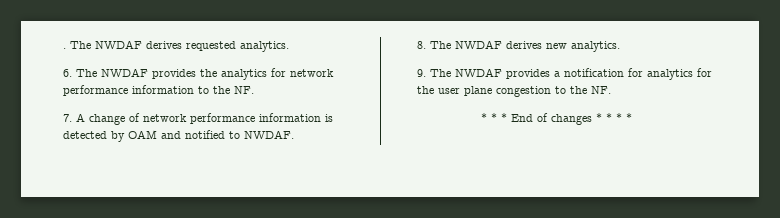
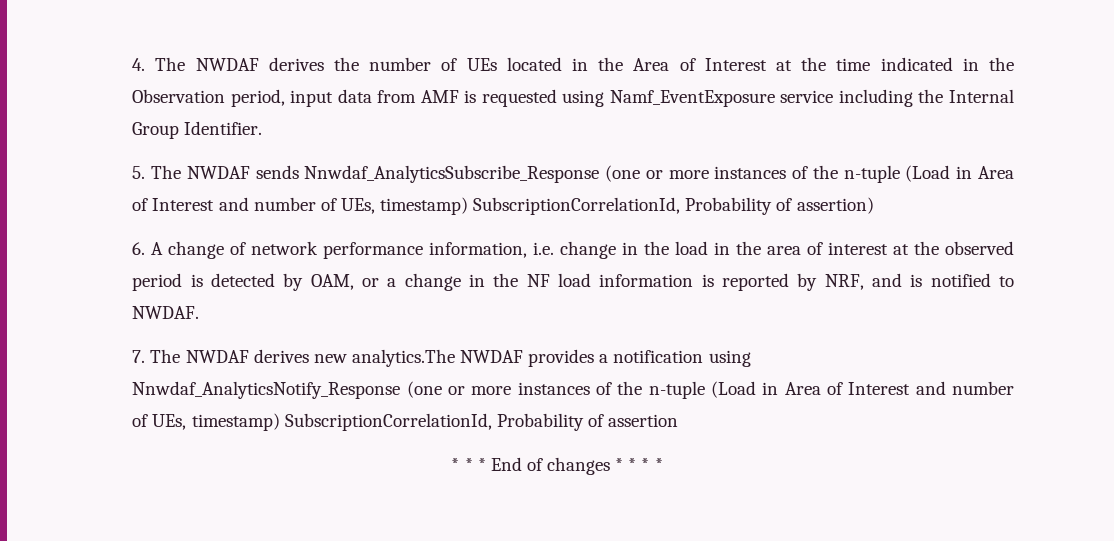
[62,40,289,52] [62,68,334,80] [62,85,254,96] [62,114,72,122] . The NWDAF derives requested analytics. // 6. The NWDAF provides the analytics for network performance information to the NF. // 7. -> [132,57,1015,71] [132,89,1015,107] [132,121,263,139] [132,165,1014,183] [132,197,874,215] [132,242,146,255] 4. The NWDAF derives the number of UEs located in the Area of Interest at the time indicated in the Observation period, input data from AMF is requested using Namf_EventExposure service including the Internal Group Identifier. // 5. The NWDAF sends Nnwdaf_AnalyticsSubscribe_Response (one or more instances of the n-tuple (Load in Area of Interest and number of UEs, timestamp) SubscriptionCorrelationId, Probability of assertion) // 6.
[258,113,333,122] [62,130,181,142] information is detected by OAM and -> [429,241,1015,259] [132,273,923,291] information, i.e. change in the load in the area of interest at the observed period is detected by OAM, or a change in the NF load information is reported by NRF, and is
[416,41,426,49] 8. -> [132,350,146,363] 7.
[570,41,620,52] [416,69,451,77] analytics. // 9. The -> [351,349,455,367] analytics.The
[627,68,712,80] [416,86,611,97] for analytics for the user plane congestion to the NF. -> [708,350,751,367] [132,381,1014,399] [132,413,679,431] using Nnwdaf_AnalyticsNotify_Response (one or more instances of the n-tuple (Load in Area of Interest and number of UEs, timestamp) SubscriptionCorrelationId, Probability of assertion

